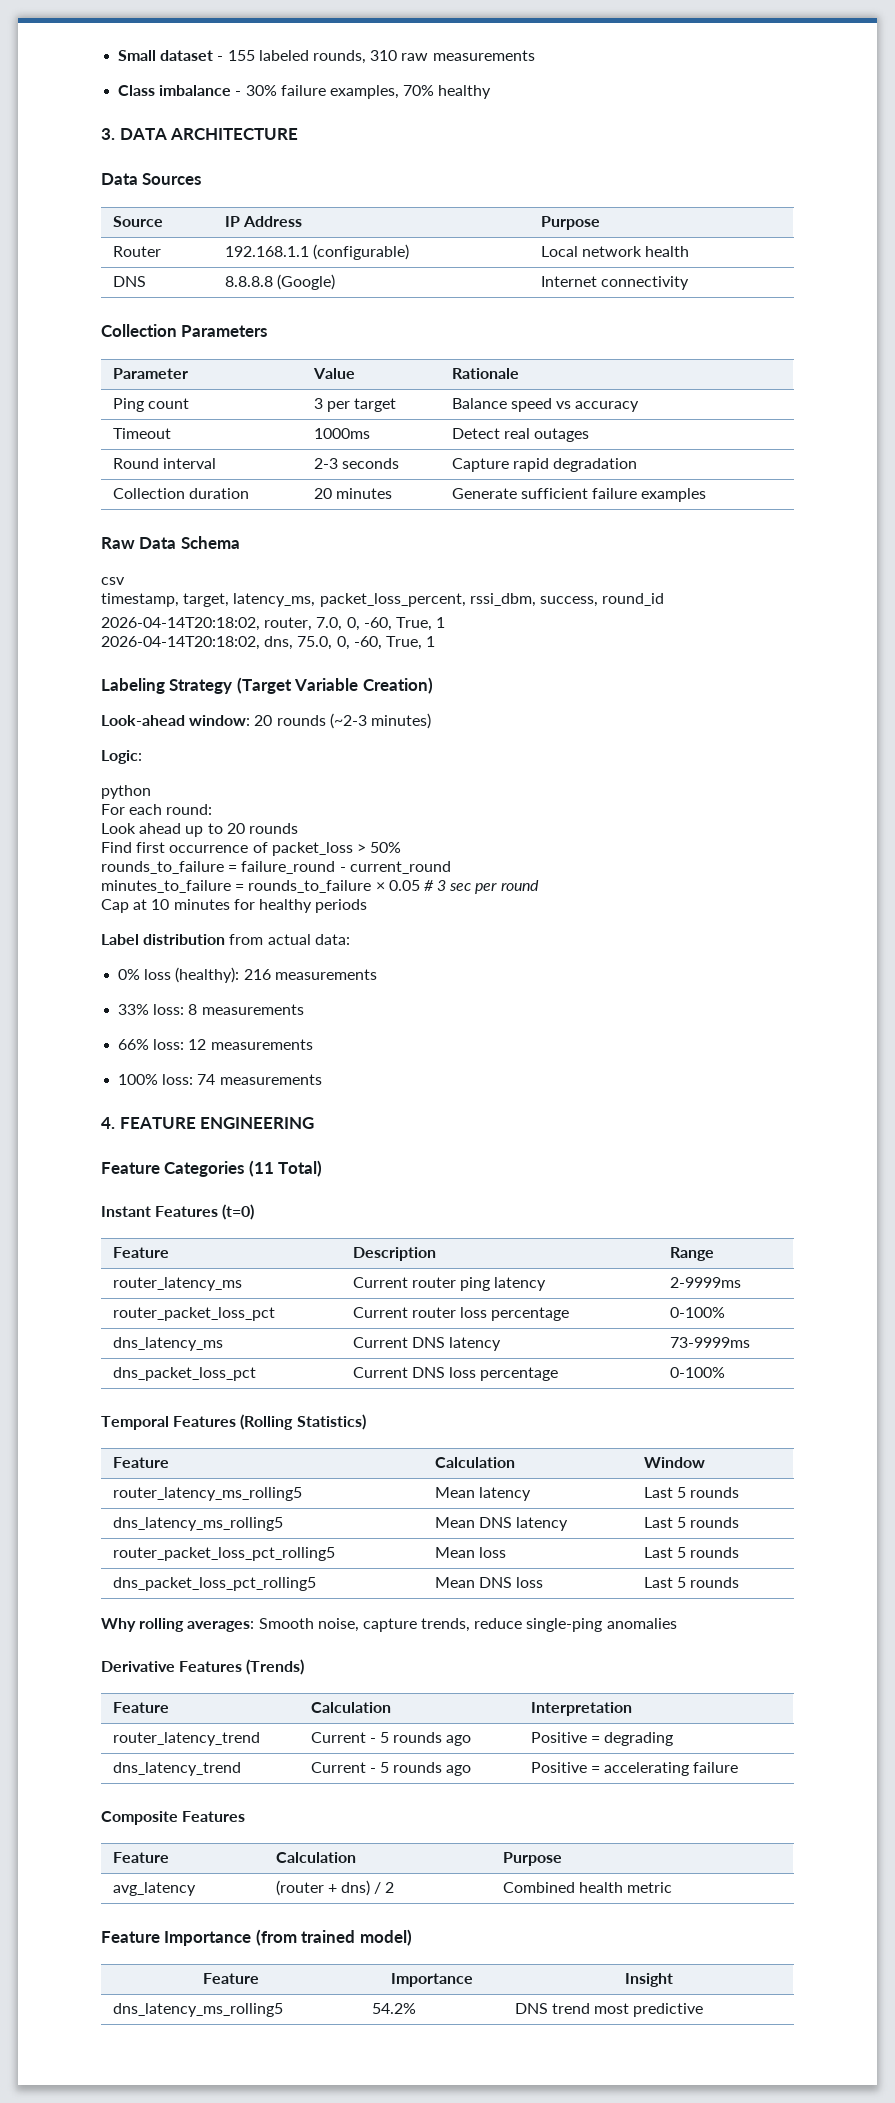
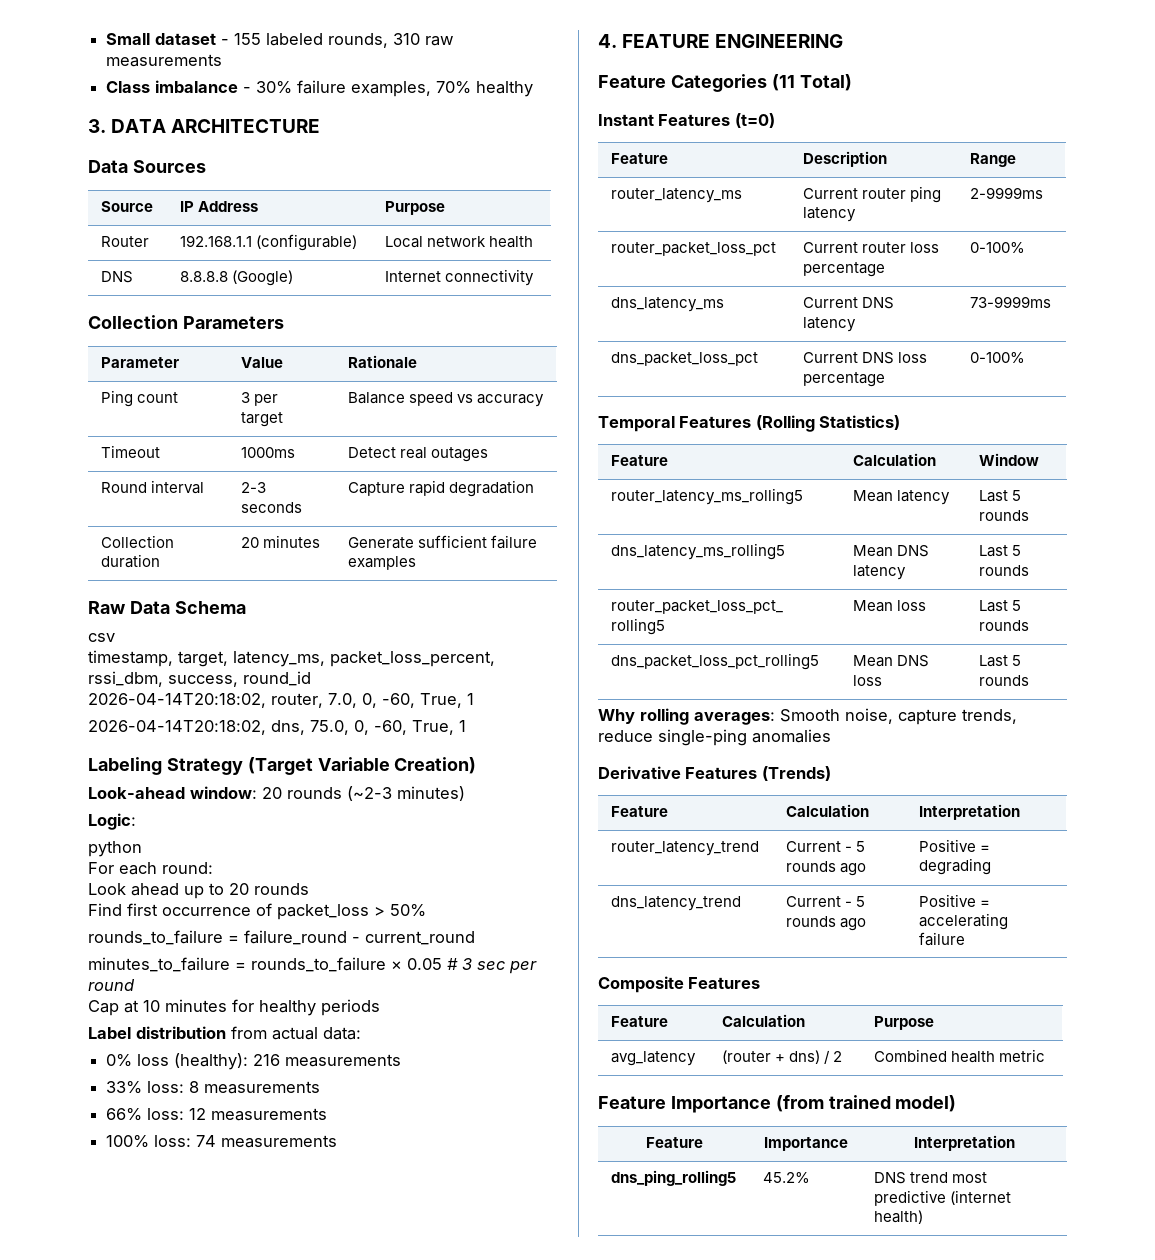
[624,1973,673,1987] [112,2003,283,2017] [371,2003,416,2014] Insight // dns_latency_ms_rolling5 | 54.2% -> [913,1135,1015,1151] [611,1170,737,1186] [763,1172,811,1183] Interpretation // dns_ping_rolling5 | 45.2%
(704, 2010) none -> [950,1190,1012,1205] [874,1210,924,1224] (internet health)

